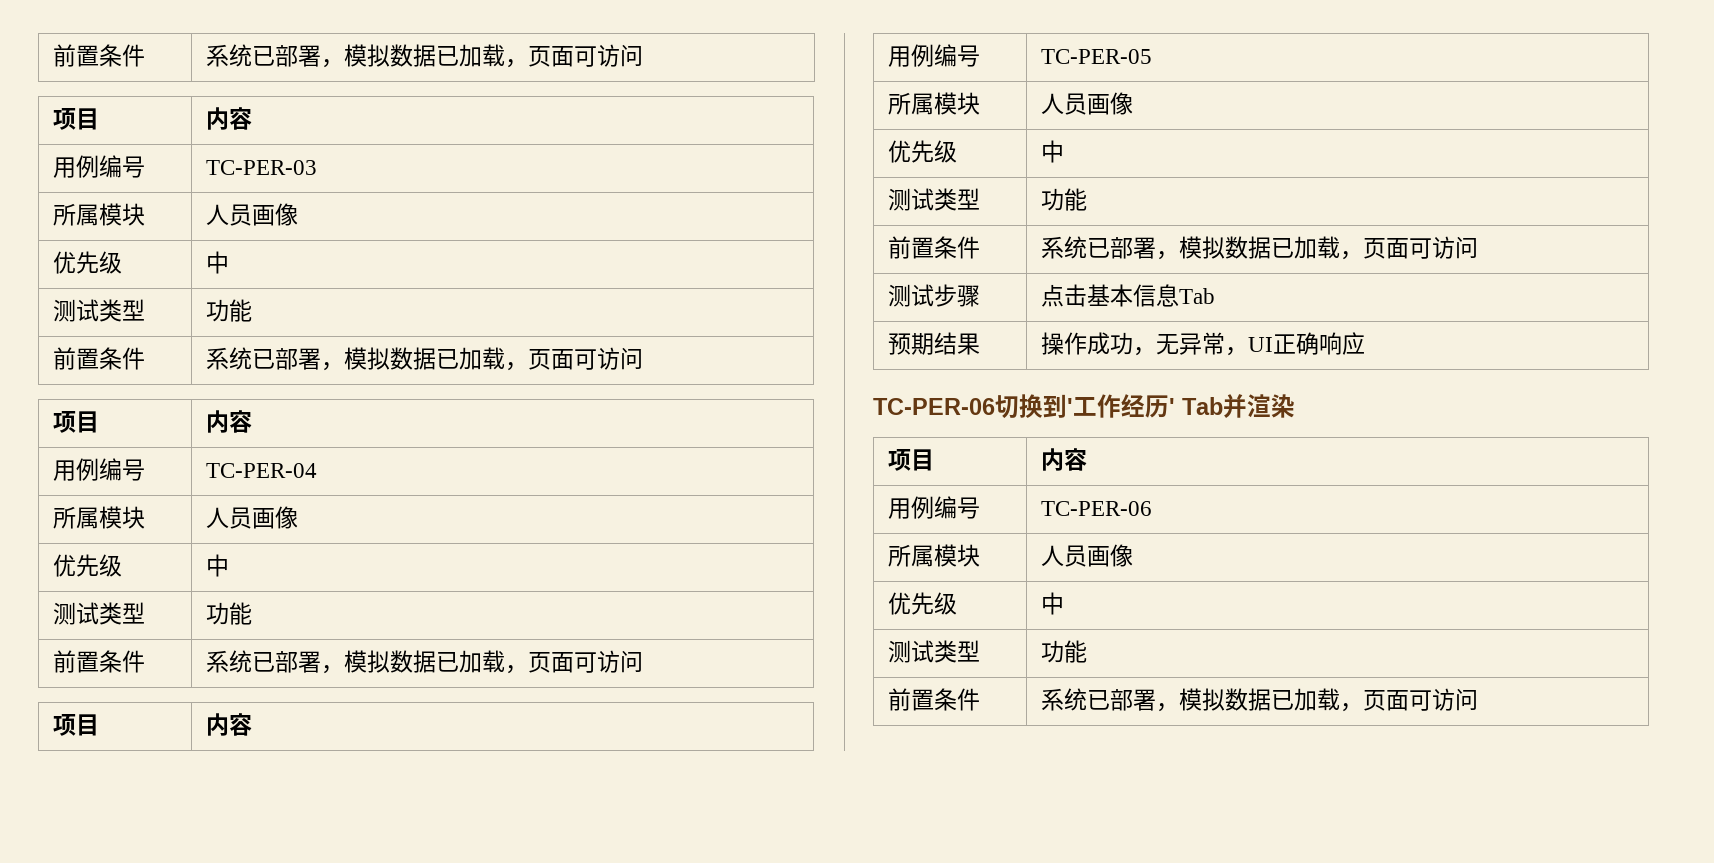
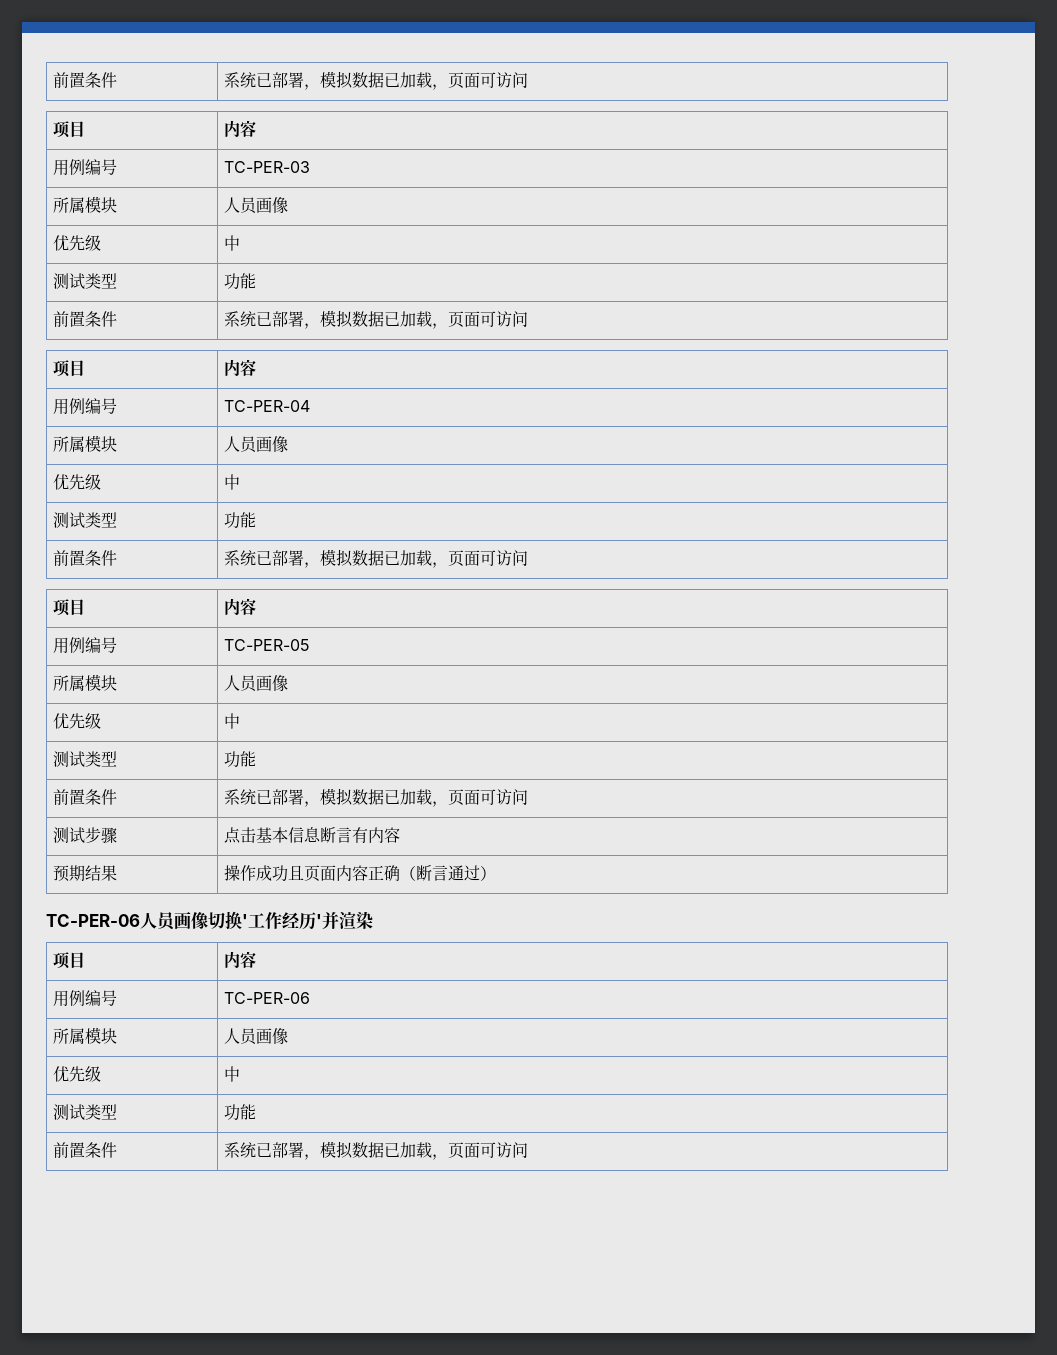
[1179,288,1216,304] Tab -> [320,827,401,843] 断言有内容
[1133,332,1366,356] [873,394,1067,419] ，无异常，UI正确响应 // TC-PER-06切换到 -> [288,865,497,882] [46,911,242,931] 且页面内容正确（断言通过） // TC-PER-06人员画像切换
[1182,397,1223,415] Tab -> (322, 920) none

